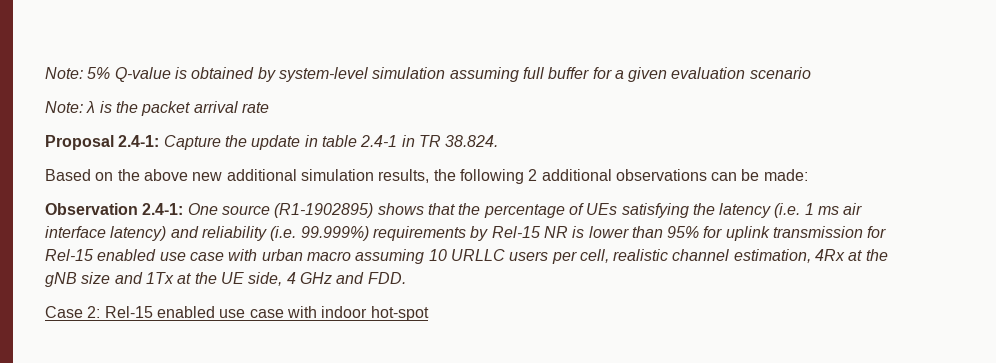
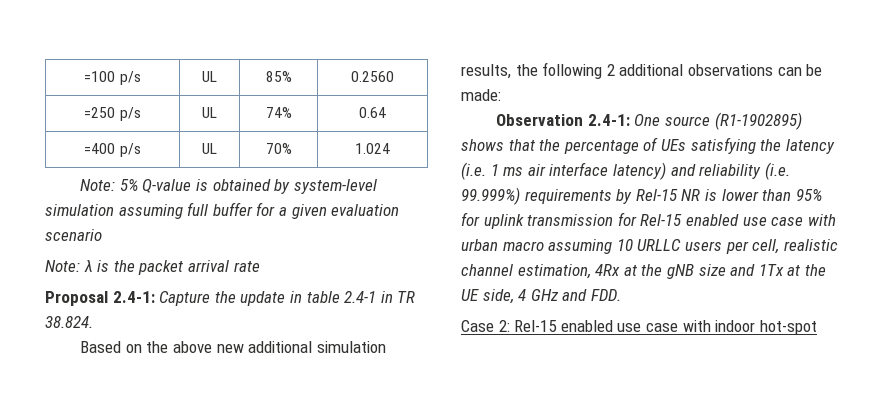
(45, 73) none -> [84,71,141,85] [202,71,217,82] [265,71,292,82] [351,71,394,82] [84,107,141,121] [202,107,217,118] [265,107,292,118] [359,107,386,118] [84,143,141,157] [202,143,217,154] [265,143,292,154] [355,143,390,154] =100 p/s | UL | 85% | 0.2560 // =250 p/s | UL | 74% | 0.64 // =400 p/s | UL | 70% | 1.024 //

